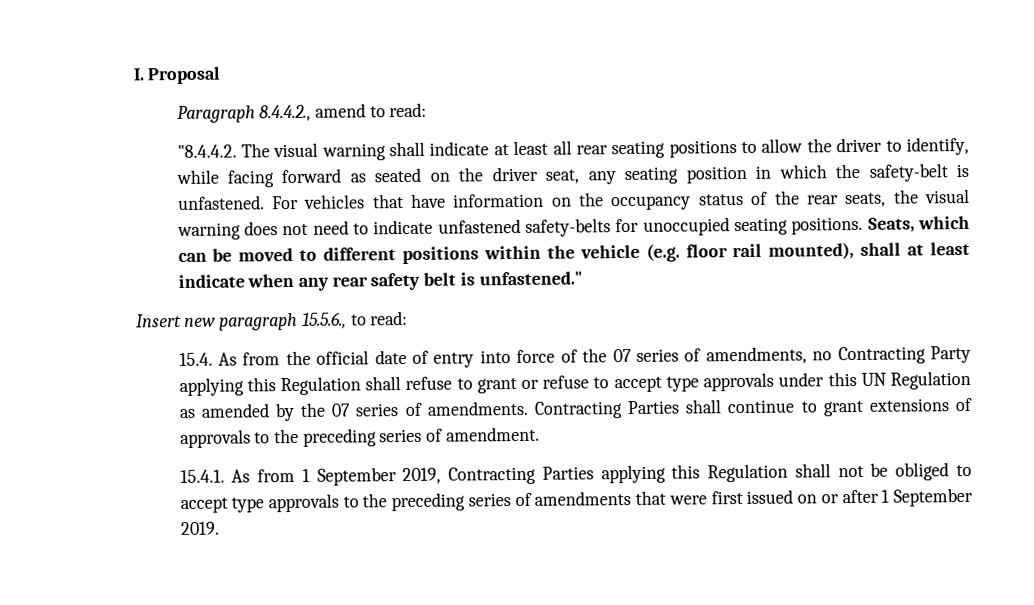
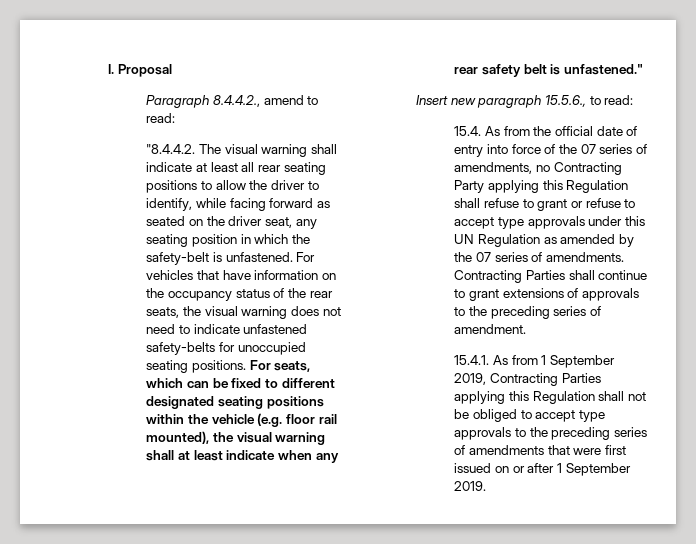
[867,217,915,233] Seats, -> [249,360,311,372] For seats,
[238,247,294,262] moved -> [231,378,262,388] fixed
(397, 254) none -> [146,396,264,409] designated seating
(855, 250) none -> [213,432,326,445] the visual warning

